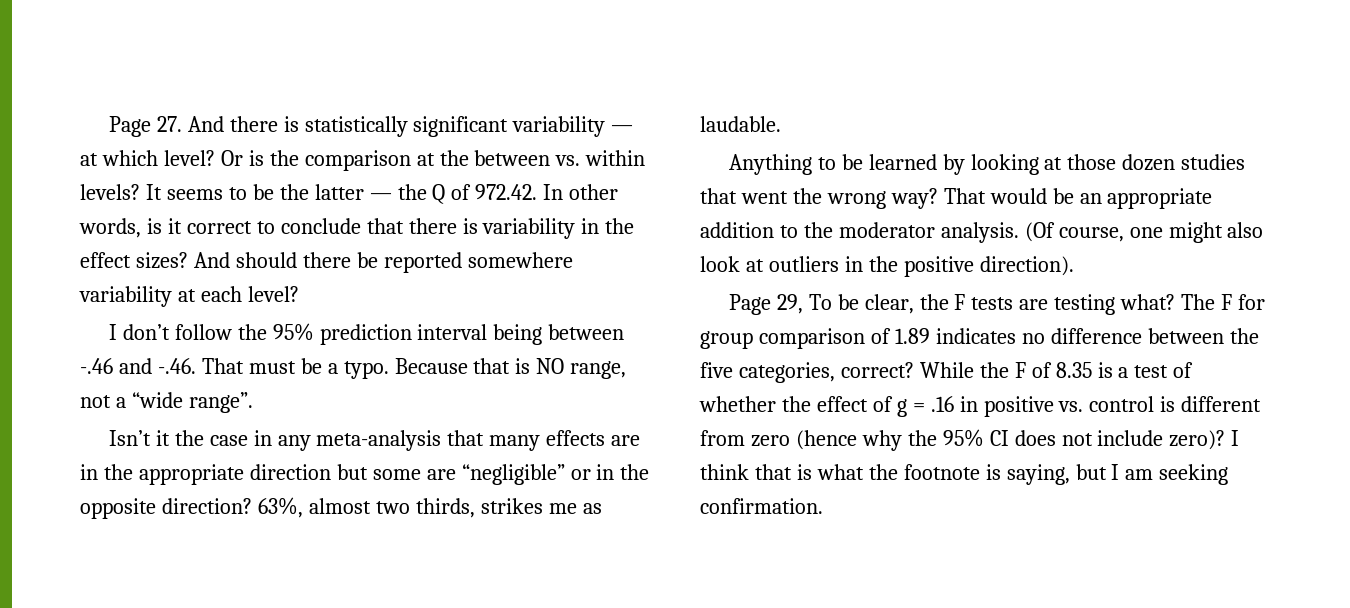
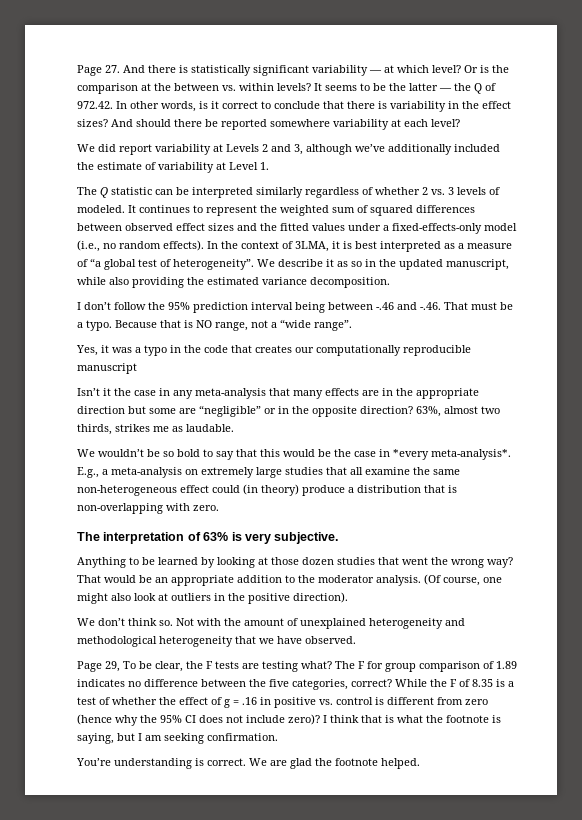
(299, 294) none -> [77,144,500,155] [77,162,269,173] [77,187,500,198] [77,205,475,216] [77,223,517,234] [77,240,512,252] [77,258,509,270] [77,277,390,288] // We did report variability at Levels 2 and 3, although we’ve additionally included the estimate of variability at Level 1. // The Q statistic can be interpreted similarly regardless of whether 2 vs. 3 levels of modeled. It continues to represent the weighted sum of squared differences between observed effect sizes and the fitted values under a fixed-effects-only model (i.e., no random effects). In the context of 3LMA, it is best interpreted as a measure of “a global test of heterogeneity”. We describe it as so in the updated manuscript, while also providing the estimated variance decomposition.
(253, 402) none -> [76,345,471,356] [77,363,137,374] // Yes, it was a typo in the code that creates our computationally reproducible manuscript
(781, 124) none -> [77,449,511,460] [77,467,460,478] [77,484,457,496] [77,503,219,514] [77,532,339,544] // We wouldn’t be so bold to say that this would be the case in *every meta-analysis*. E.g., a meta-analysis on extremely large studies that all examine the same non-heterogeneous effect could (in theory) produce a distribution that is non-overlapping with zero. // The interpretation of 63% is very subjective.
(1074, 266) none -> [77,618,465,629] [77,636,356,647] // We don’t think so. Not with the amount of unexplained heterogeneity and methodological heterogeneity that we have observed.
(823, 506) none -> [76,758,420,769] // You’re understanding is correct. We are glad the footnote helped.

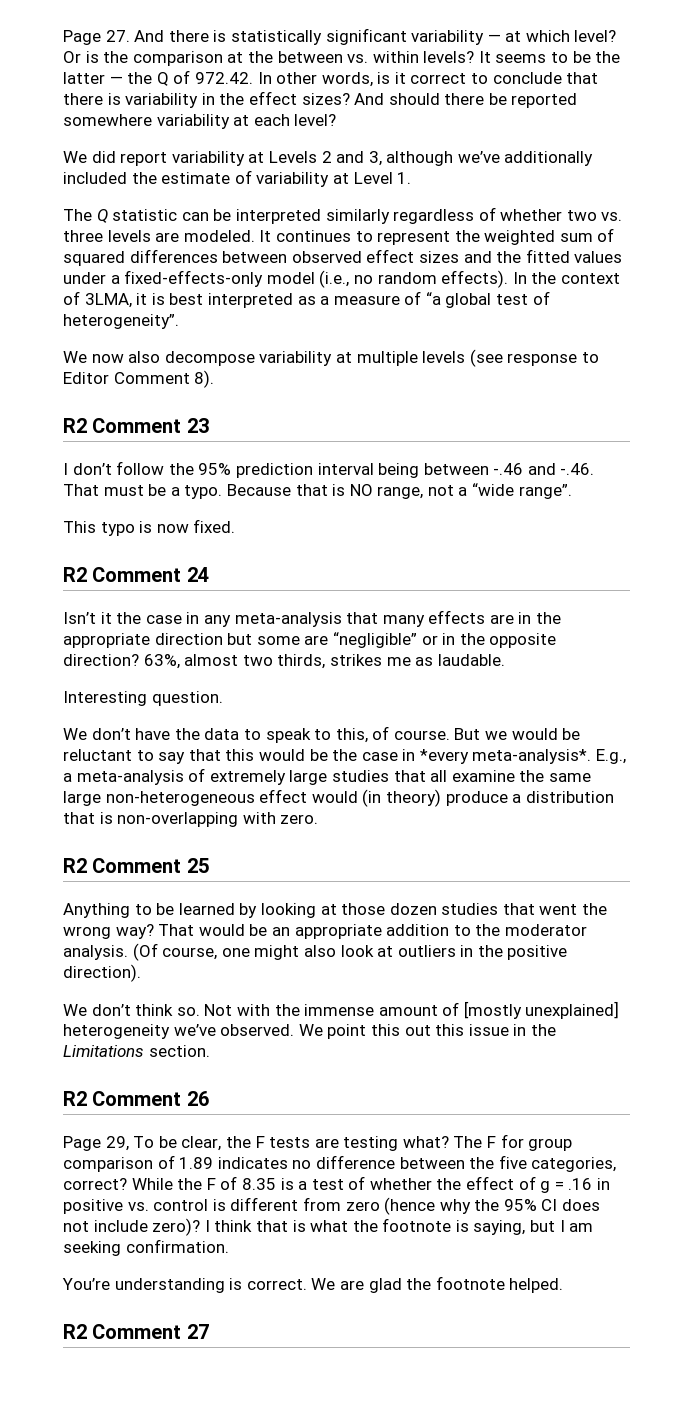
[422,187,500,195] 2 vs. 3 levels of -> [566,210,623,221] [63,230,180,242] two vs. three levels are
[257,259,509,270] [77,277,390,288] We describe it as so in the updated manuscript, while also providing the estimated variance decomposition. -> [63,349,599,367] [63,370,215,388] [63,418,209,433] // We now also decompose variability at multiple levels (see response to Editor Comment 8). // R2 Comment 23
[76,345,471,356] [77,363,137,374] Yes, it was a typo in the code that creates our computationally reproducible manuscript -> [63,519,236,536] [63,567,209,582] This typo is now fixed. // R2 Comment 24
[77,449,200,457] // We wouldn’t be so bold -> [63,691,223,706] [63,726,581,743] [63,749,132,761] // Interesting question. // We don’t have the data to speak to this, of course. But we would be reluctant
[185,469,198,475] on -> [188,768,206,782] of
(460, 472) none -> [63,791,101,806] large
[212,485,240,493] could -> [311,791,358,803] would
[77,532,339,544] The interpretation of 63% is very subjective. -> [63,858,209,873] R2 Comment 25
(241, 622) none -> [304,1004,375,1016] immense
[300,618,465,629] [77,636,356,647] unexplained heterogeneity and methodological heterogeneity that we have observed. -> [463,1001,620,1019] [63,1024,556,1039] [63,1045,210,1057] [63,1091,209,1106] [mostly unexplained] heterogeneity we’ve observed. We point this out this issue in the Limitations section. // R2 Comment 26
(420, 763) none -> [63,1324,209,1339] // R2 Comment 27

